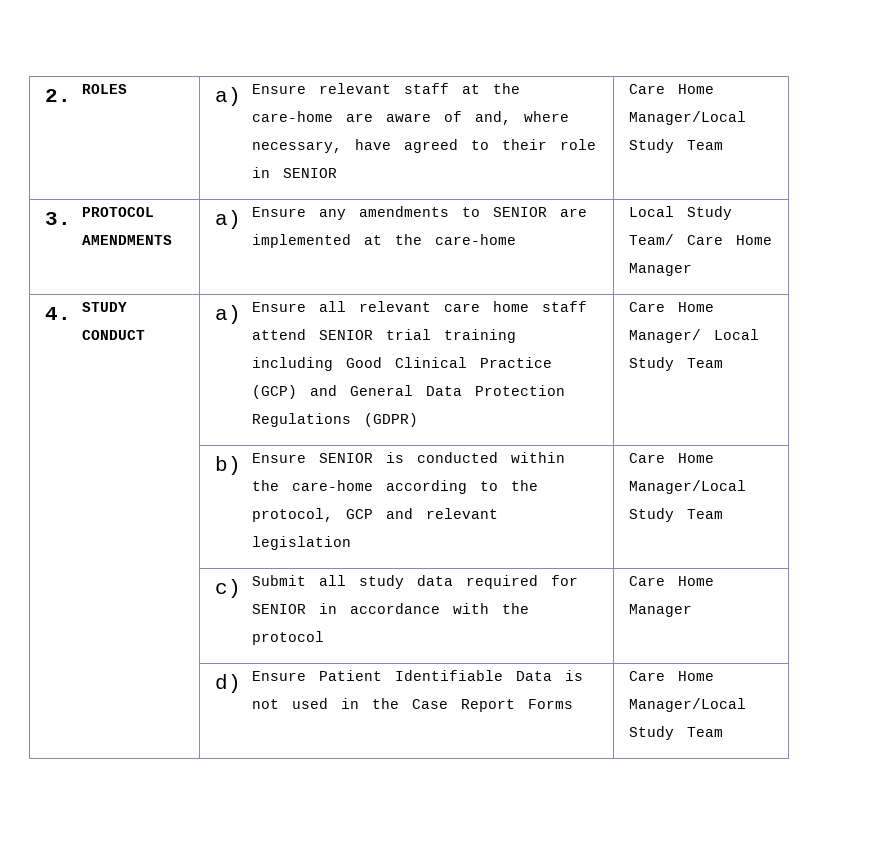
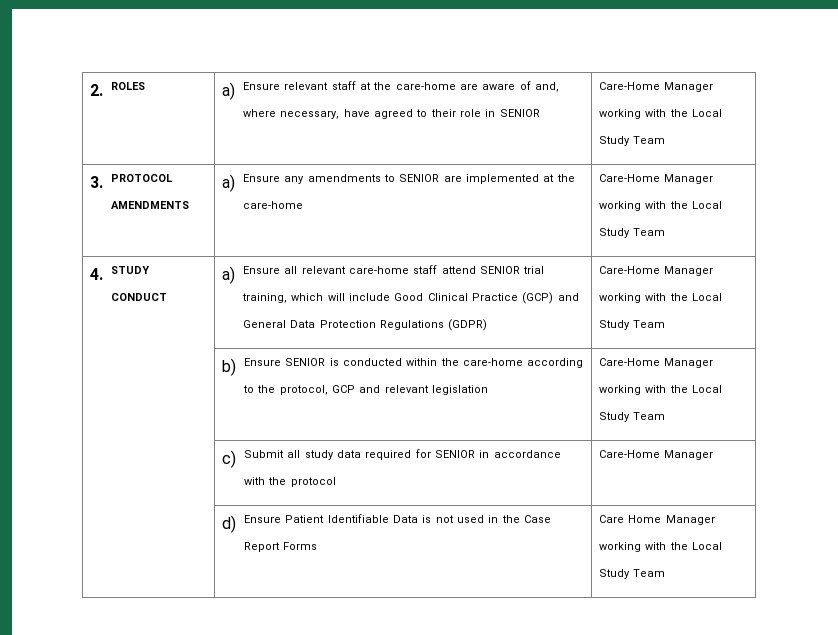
[629,84,715,94] [629,111,747,125] Care Home Manager/Local -> [599,82,714,92] [599,109,723,119] Care-Home Manager working with the Local
[629,206,733,220] [629,234,773,245] [629,263,693,276] Local Study Team/ Care Home Manager -> [599,174,714,184] [599,201,723,211] [599,228,666,238] Care-Home Manager working with the Local Study Team
[443,301,529,312] care home -> [349,266,410,274] care-home
[443,329,516,343] [251,357,333,371] training including -> [242,293,391,303] training, which will include
[629,302,715,312] [629,329,702,343] Care Home Manager/ -> [599,266,714,276] [599,293,688,303] Care-Home Manager working with the
[629,453,715,463] [629,480,747,494] Care Home Manager/Local -> [599,358,714,368] [599,385,723,395] Care-Home Manager working with the Local
[629,576,715,586] Care Home -> [599,450,661,458] Care-Home
[629,698,747,712] Manager/Local -> [665,515,715,525] [599,542,723,552] Manager working with the Local

